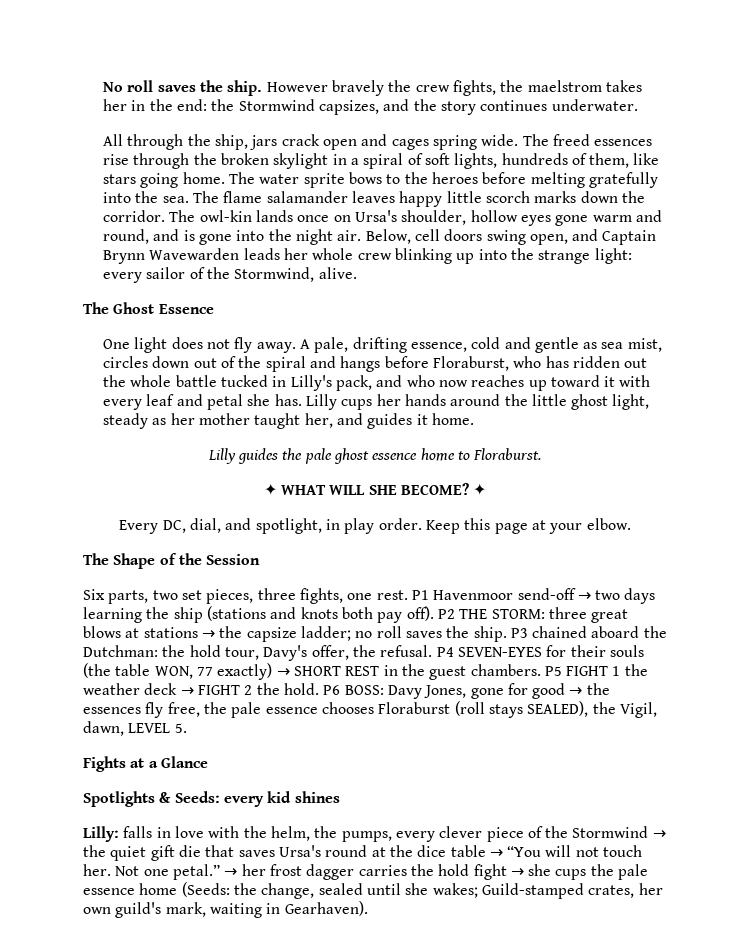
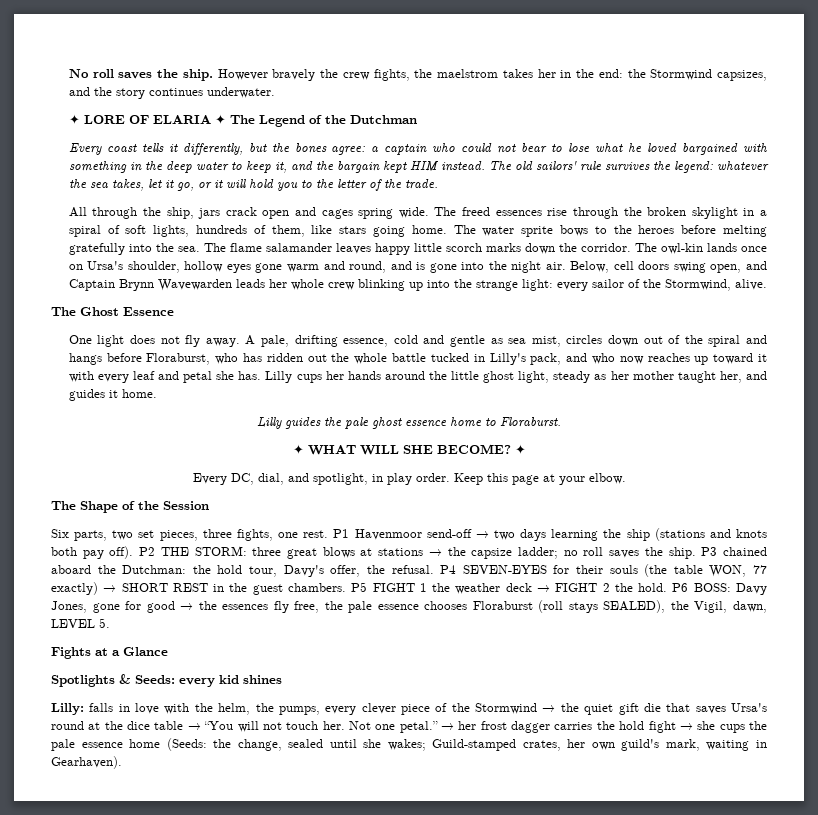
(638, 105) none -> [68,114,417,127] [68,143,767,155] [68,161,769,173] [68,179,438,191] // ✦ LORE OF ELARIA ✦ The Legend of the Dutchman // Every coast tells it differently, but the bones agree: a captain who could not bear to lose what he loved bargained with something in the deep water to keep it, and the bargain kept HIM instead. The old sailors' rule survives the legend: whatever the sea takes, let it go, or it will hold you to the letter of the trade.

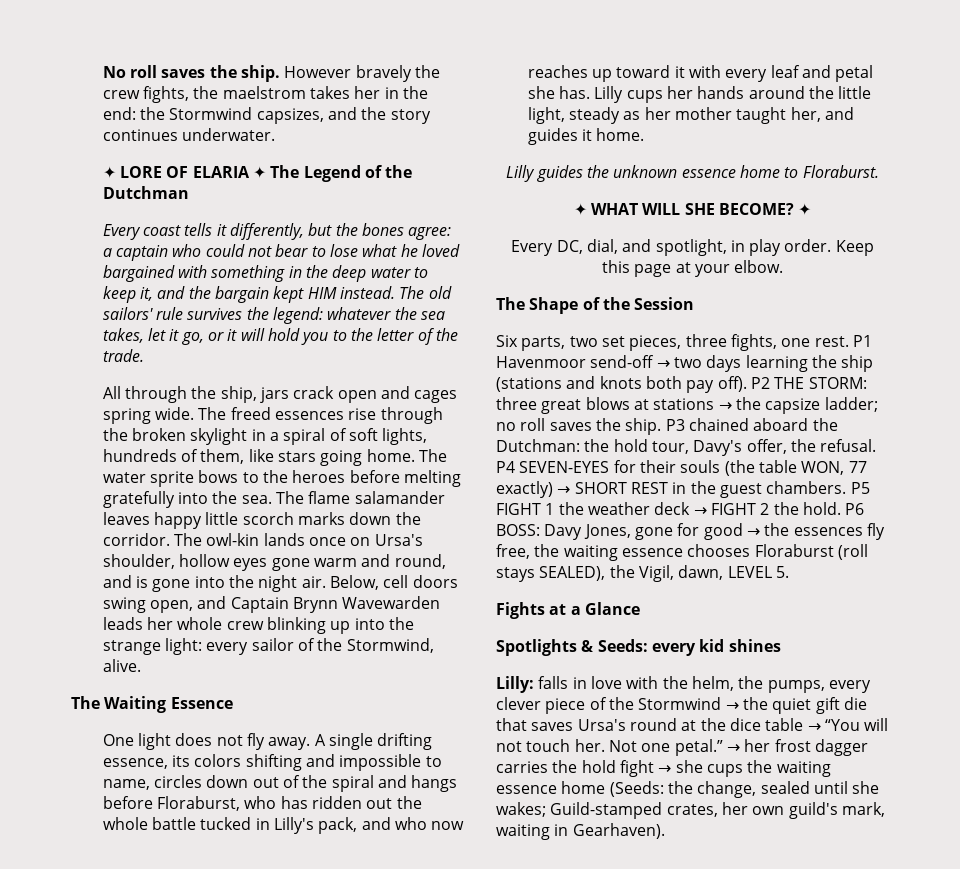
[80,307,119,316] Ghost -> [104,696,167,713] Waiting
[260,335,289,347] pale, -> [329,733,374,750] single
[393,335,561,347] cold and gentle as sea mist, -> [172,754,442,771] [102,779,150,790] its colors shifting and impossible to name,
[483,371,515,383] ghost -> (872, 92) none
[345,417,402,429] pale ghost -> [613,165,678,178] unknown
[348,601,373,613] pale -> [563,545,618,561] waiting
[51,739,75,751] pale -> [776,761,831,777] waiting

